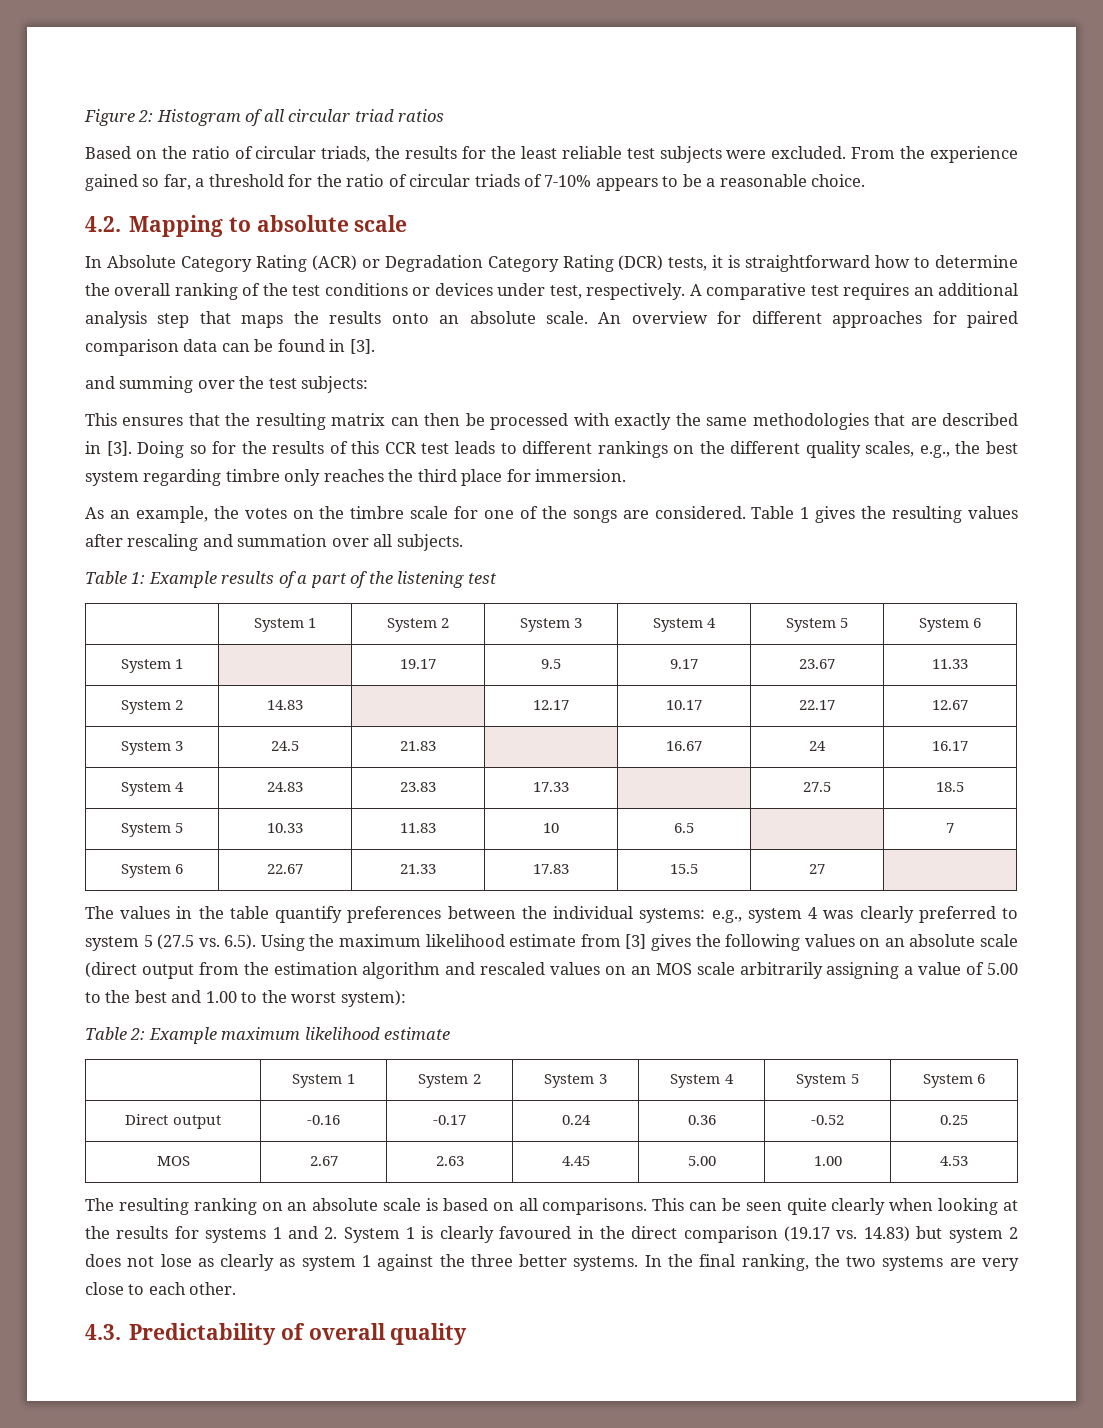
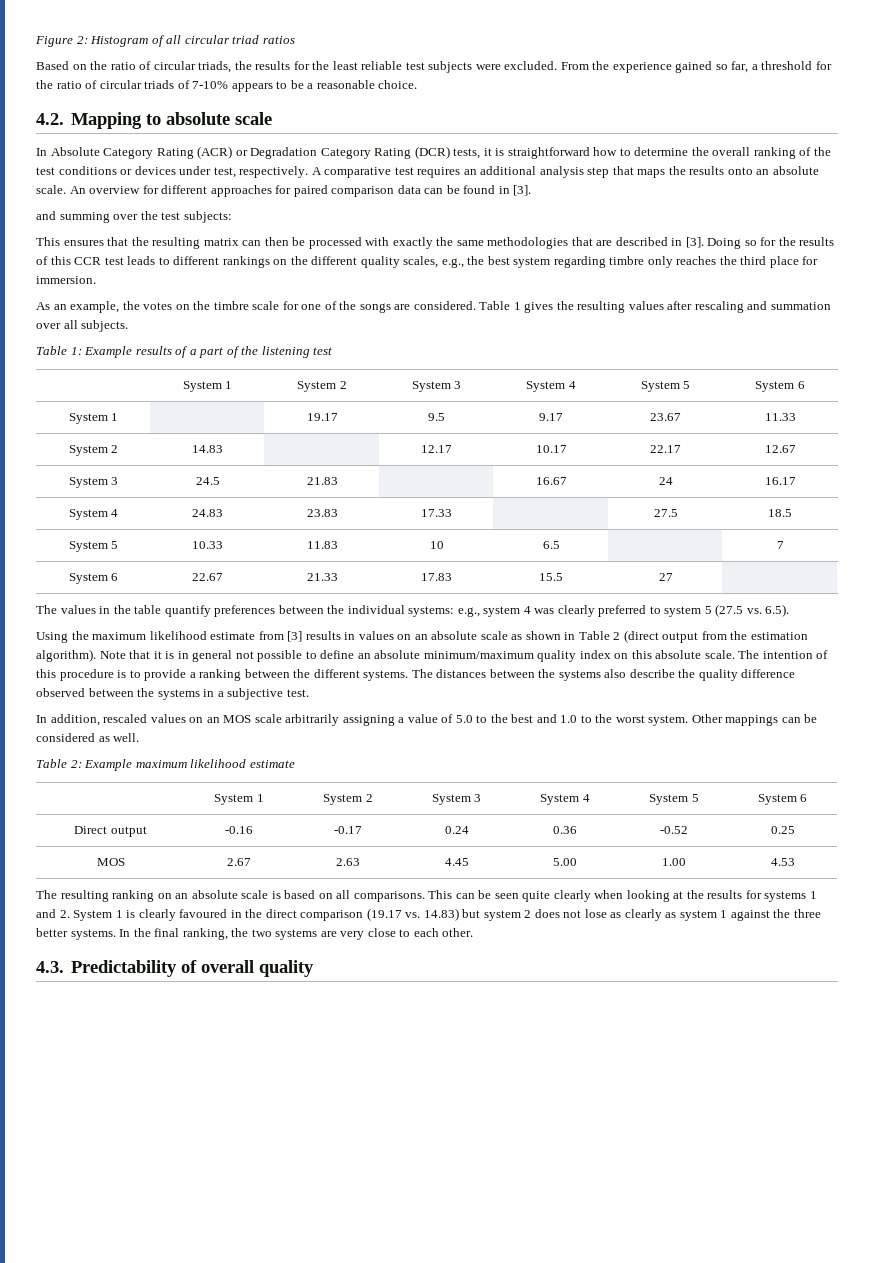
(257, 942) none -> (790, 610) //
[650,934,801,951] gives the following -> [305,631,356,640] results in
(1018, 940) none -> [511,631,621,640] as shown in Table 2
[362,962,476,979] algorithm and -> [36,649,829,662] [36,669,796,681] [36,688,309,700] [36,714,100,726] algorithm). Note that it is in general not possible to define an absolute minimum/maximum quality index on this absolute scale. The intention of this procedure is to provide a ranking between the different systems. The distances between the systems also describe the quality difference observed between the systems in a subjective test. // In addition,
[987,963,1019,975] 5.00 -> [455,715,473,723] 5.0
[205,991,237,1003] 1.00 -> [560,715,578,723] 1.0
[340,990,406,1007] system): -> [648,714,818,726] [36,733,140,742] system. Other mappings can be considered as well.

